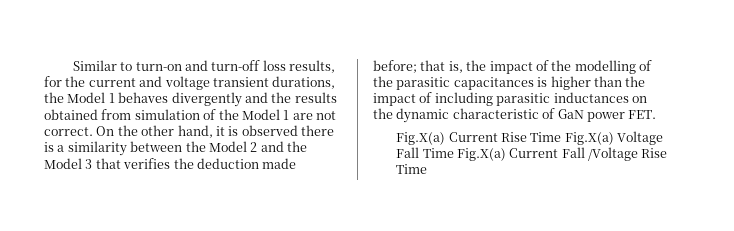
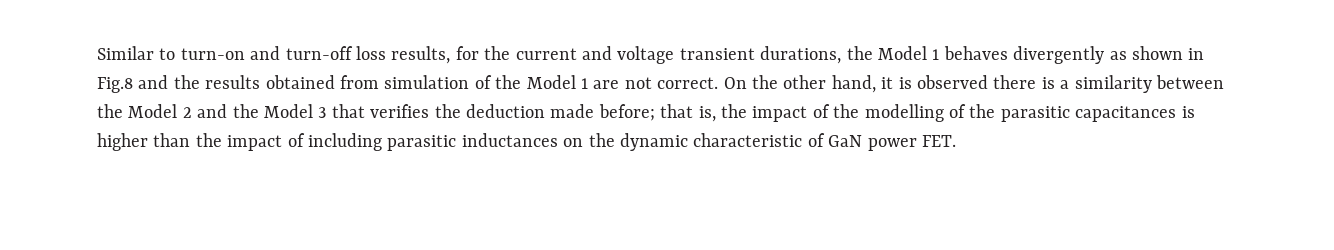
(242, 99) none -> [1109,46,1205,60] [97,77,133,93] as shown in Fig.8
[396,131,664,145] [396,147,668,161] [396,164,428,174] // Fig.X(a) Current Rise Time Fig.X(a) Voltage Fall Time Fig.X(a) Current Fall /Voltage Rise Time -> (956, 141) none

